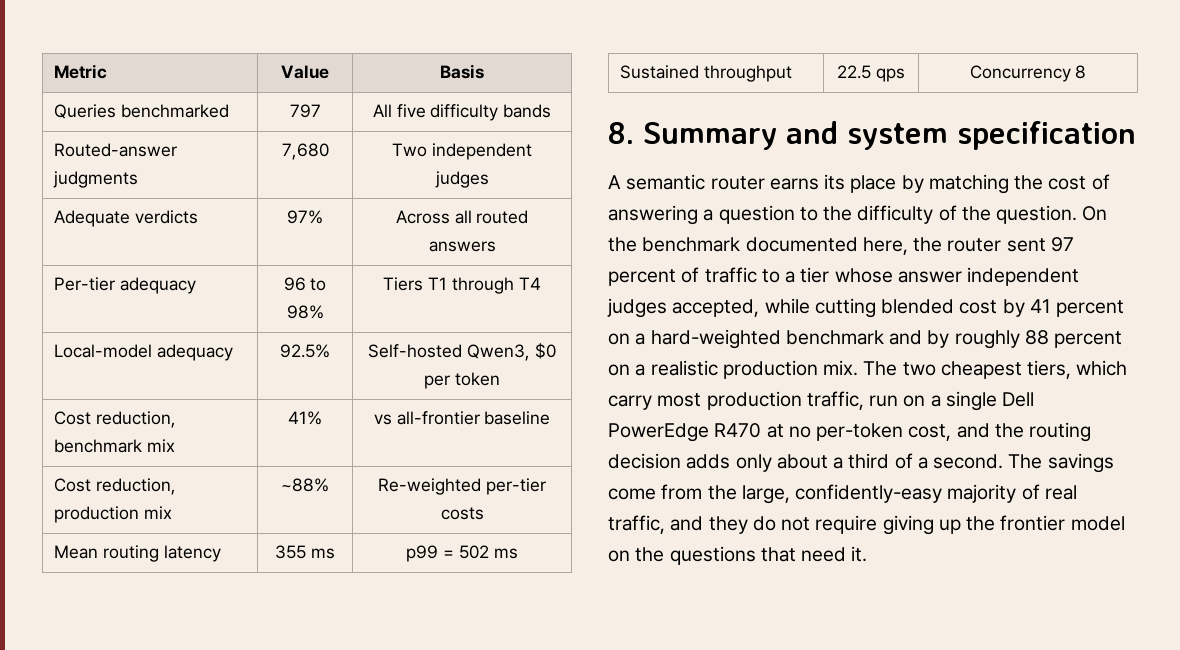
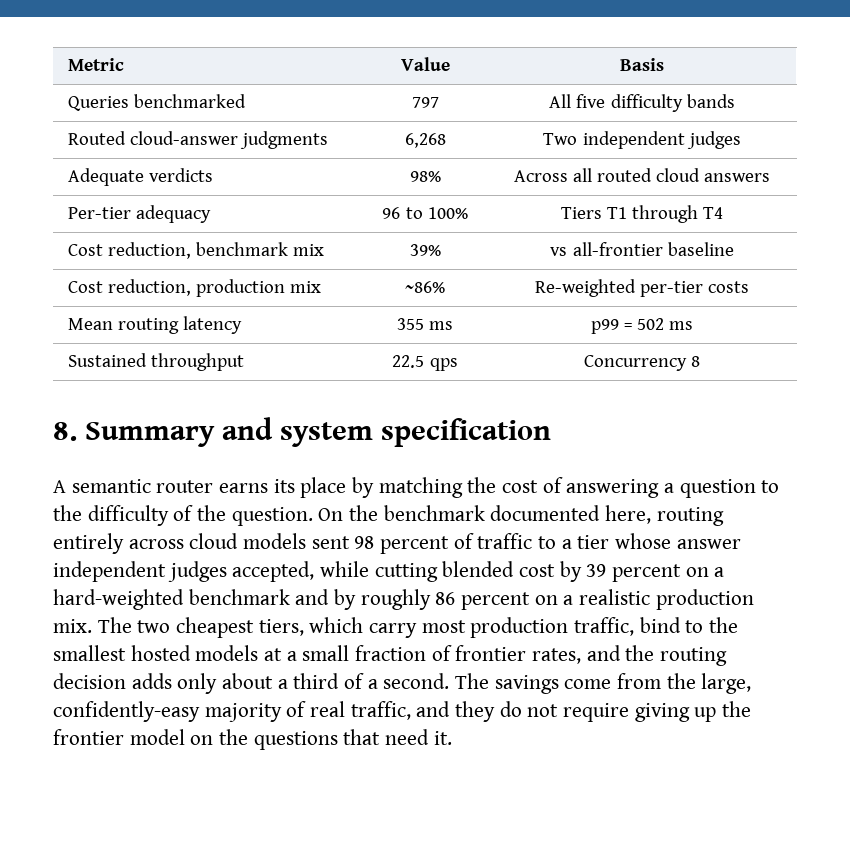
[54,143,178,157] Routed-answer -> [67,131,239,145] Routed cloud-answer
[281,143,329,160] 7,680 -> [404,133,446,148] 6,268
[287,210,323,224] 97% -> [409,171,441,182] 98%
(529, 217) none -> [656,168,701,182] cloud
[286,305,324,319] 98% -> [427,207,468,219] 100%
[54,344,233,361] [280,344,330,358] [368,343,556,361] [424,372,500,389] // Local-model adequacy | 92.5% | Self-hosted Qwen3, $0 per token -> (724, 213) none
[288,411,322,425] 41% -> [409,244,441,256] 39%
[281,478,329,492] ~88% -> [405,281,445,293] ~86%
[913,237,1074,252] the router sent 97 -> [656,507,724,526] [53,533,375,554] routing entirely across cloud models sent 98
[1029,299,1051,313] 41 -> [586,564,607,577] 39
[1024,330,1049,345] 88 -> [435,592,456,605] 86
[869,391,1035,411] [608,423,952,442] run on a single Dell PowerEdge R470 at no per-token cost, -> [639,617,739,633] [53,645,582,664] bind to the smallest hosted models at a small fraction of frontier rates,

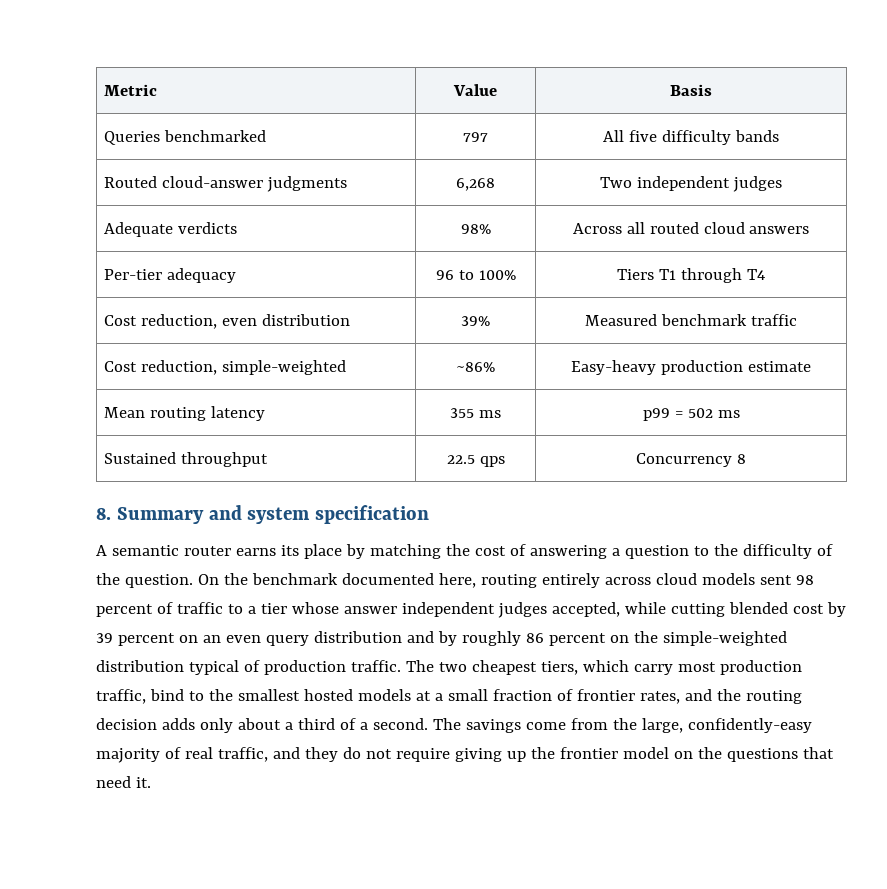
[196,242,325,256] benchmark mix -> [222,314,351,326] even distribution
[550,242,734,256] [67,279,322,297] vs all-frontier baseline // Cost reduction, production mix -> [585,314,797,326] [104,360,347,375] Measured benchmark traffic // Cost reduction, simple-weighted
[534,279,750,297] Re-weighted per-tier costs -> [571,360,811,375] Easy-heavy production estimate
[714,567,725,577] [53,589,290,610] a hard-weighted benchmark -> [202,631,402,646] an even query distribution
[563,589,754,610] [53,619,92,633] a realistic production mix. -> [633,631,787,646] [96,660,401,675] the simple-weighted distribution typical of production traffic.

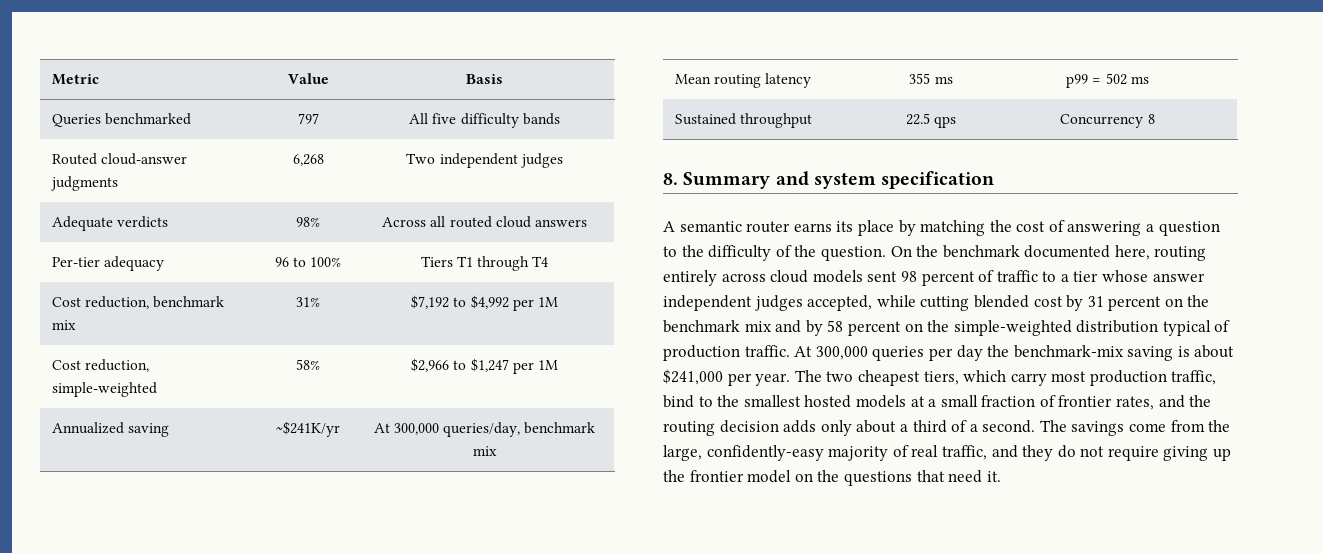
[222,314,351,326] [461,316,490,326] [585,314,797,326] [104,360,347,375] [456,362,495,372] [571,360,811,375] even distribution | 39% | Measured benchmark traffic // Cost reduction, simple-weighted | ~86% | Easy-heavy production estimate -> [153,296,225,308] [51,320,76,330] [296,297,320,307] [411,295,558,311] [51,359,149,372] [51,382,157,397] [296,359,320,370] [411,358,558,374] [51,422,169,437] [276,421,340,437] [373,422,596,437] [472,446,497,456] benchmark mix | 31% | $7,192 to $4,992 per 1M // Cost reduction, simple-weighted | 58% | $2,966 to $1,247 per 1M // Annualized saving | ~$241K/yr | At 300,000 queries/day, benchmark mix
[96,631,544,646] 39 percent on an even query distribution and by roughly 86 -> [1087,295,1210,311] [663,320,844,336] 31 percent on the benchmark mix and by 58
(401, 666) none -> [794,345,1235,361] [663,369,791,386] At 300,000 queries per day the benchmark-mix saving is about $241,000 per year.

